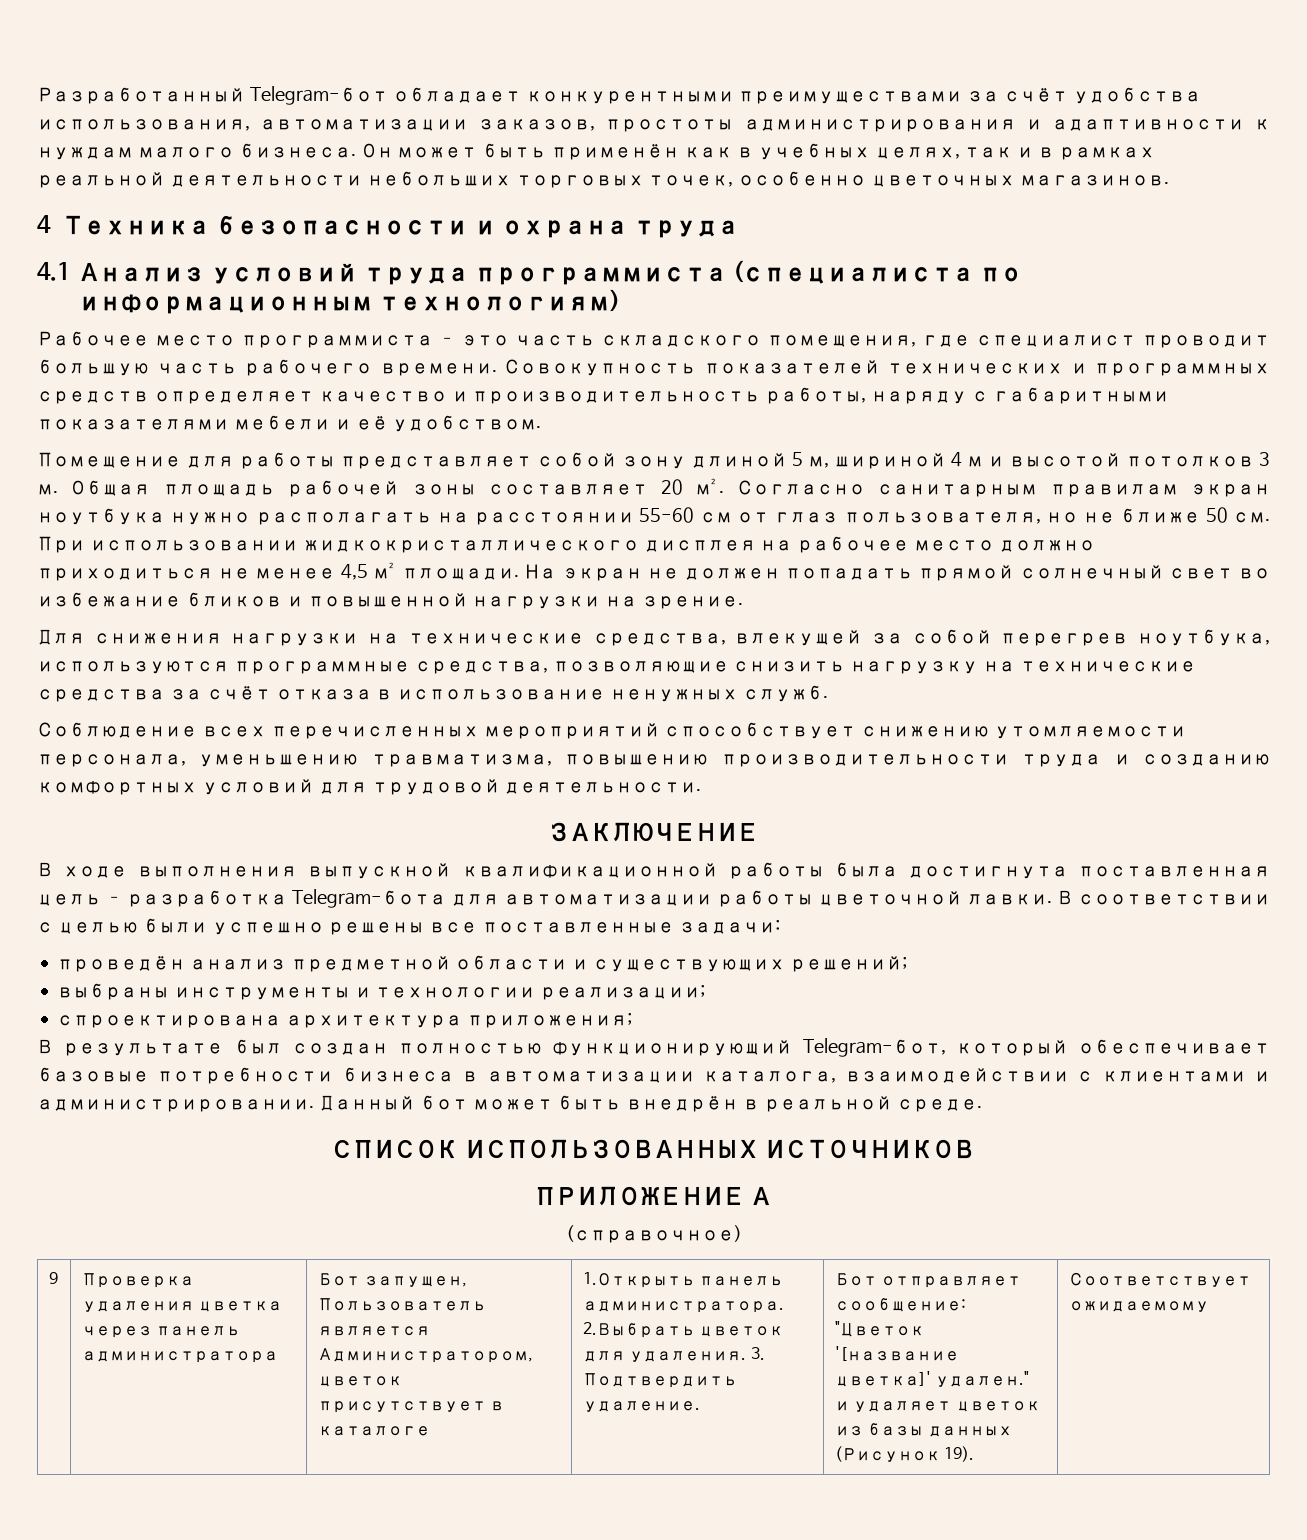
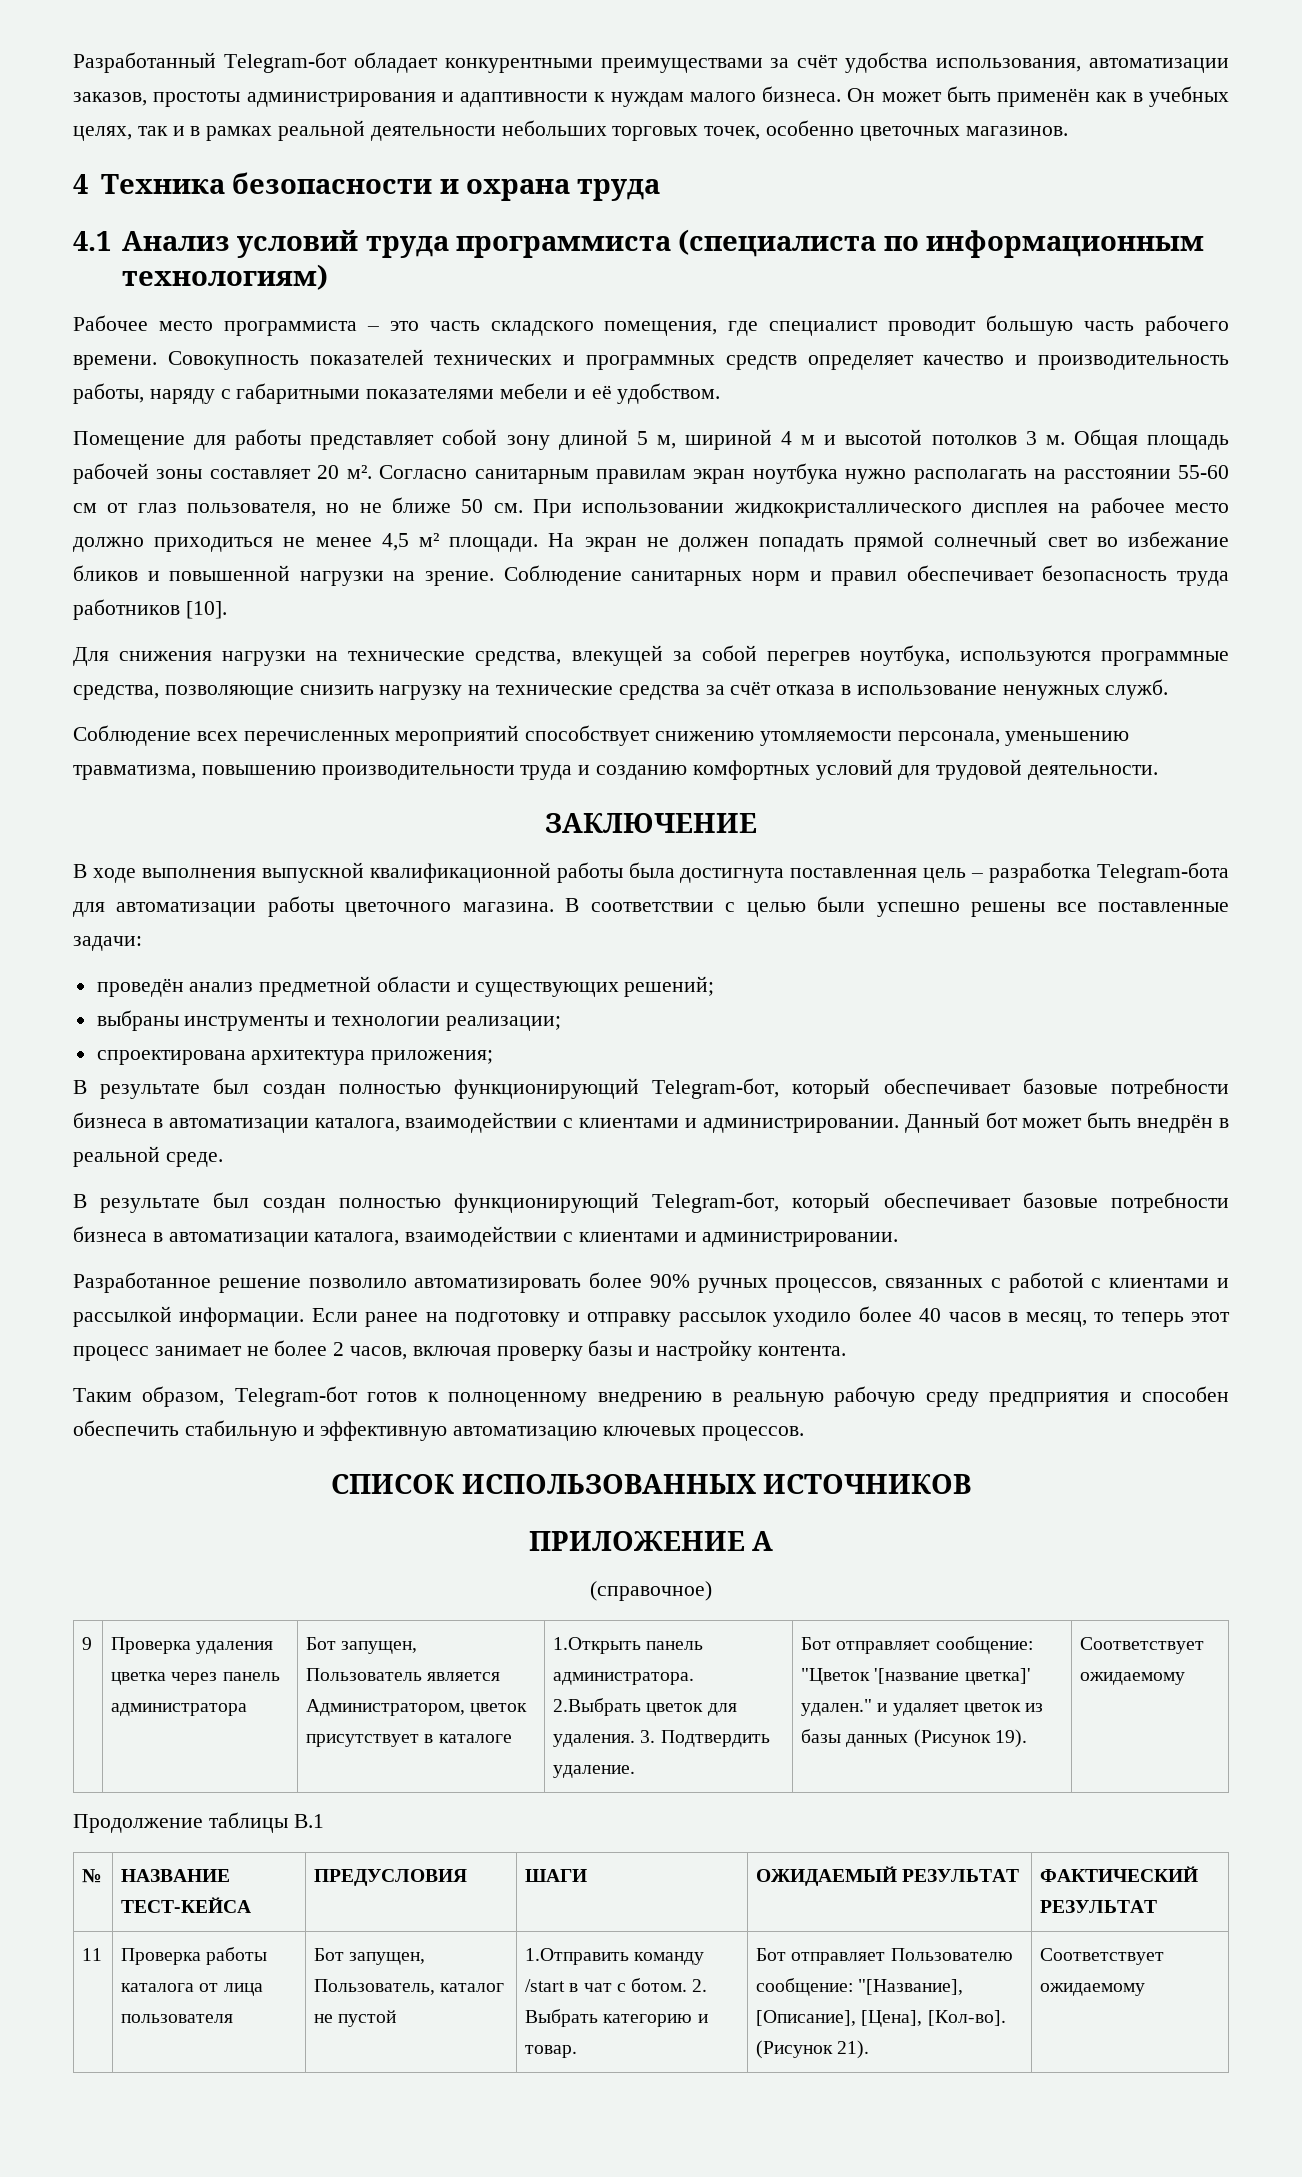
(744, 602) none -> [503,565,1229,586] [73,599,227,620] Соблюдение санитарных норм и правил обеспечивает безопасность труда работников [10].
[817,891,1052,906] цветочной лавки. -> [345,902,554,917] цветочного магазина.
(982, 1105) none -> [73,1192,1230,1213] [73,1226,899,1247] [73,1272,1229,1293] [73,1306,1231,1327] [73,1340,846,1361] [73,1386,1229,1407] [73,1420,804,1441] // В результате был создан полностью функционирующий Telegram-бот, который обеспечивает базовые потребности бизнеса в автоматизации каталога, взаимодействии с клиентами и администрировании. // Разработанное решение позволило автоматизировать более 90% ручных процессов, связанных с работой с клиентами и рассылкой информации. Если ранее на подготовку и отправку рассылок уходило более 40 часов в месяц, то теперь этот процесс занимает не более 2 часов, включая проверку базы и настройку контента. // Таким образом, Telegram-бот готов к полноценному внедрению в реальную рабочую среду предприятия и способен обеспечить стабильную и эффективную автоматизацию ключевых процессов.
(1209, 1306) none -> [73,1812,324,1833] [82,1869,103,1883] [121,1869,231,1882] [121,1897,252,1913] [314,1869,468,1886] [525,1869,588,1882] [756,1866,1020,1886] [1040,1866,1199,1882] [1040,1900,1158,1913] [82,1948,103,1961] [121,1947,268,1965] [121,1983,263,1996] [121,2014,234,2023] [314,1948,426,1965] [314,1979,505,1995] [314,2010,397,2027] [525,1948,705,1965] [525,1978,708,1992] [525,2009,708,2027] [525,2045,578,2058] [756,1948,1013,1965] [756,1978,964,1996] [756,2010,1006,2027] [756,2040,870,2059] [1040,1948,1165,1965] [1040,1983,1146,1996] // Продолжение таблицы В.1 // № | НАЗВАНИЕ ТЕСТ-КЕЙСА | ПРЕДУСЛОВИЯ | ШАГИ | ОЖИДАЕМЫЙ РЕЗУЛЬТАТ | ФАКТИЧЕСКИЙ РЕЗУЛЬТАТ // 11 | Проверка работы каталога от лица пользователя | Бот запущен, Пользователь, каталог не пустой | 1.Отправить команду /start в чат с ботом. 2. Выбрать категорию и товар. | Бот отправляет Пользователю сообщение: "[Название], [Описание], [Цена], [Кол-во]. (Рисунок 21). | Соответствует ожидаемому

